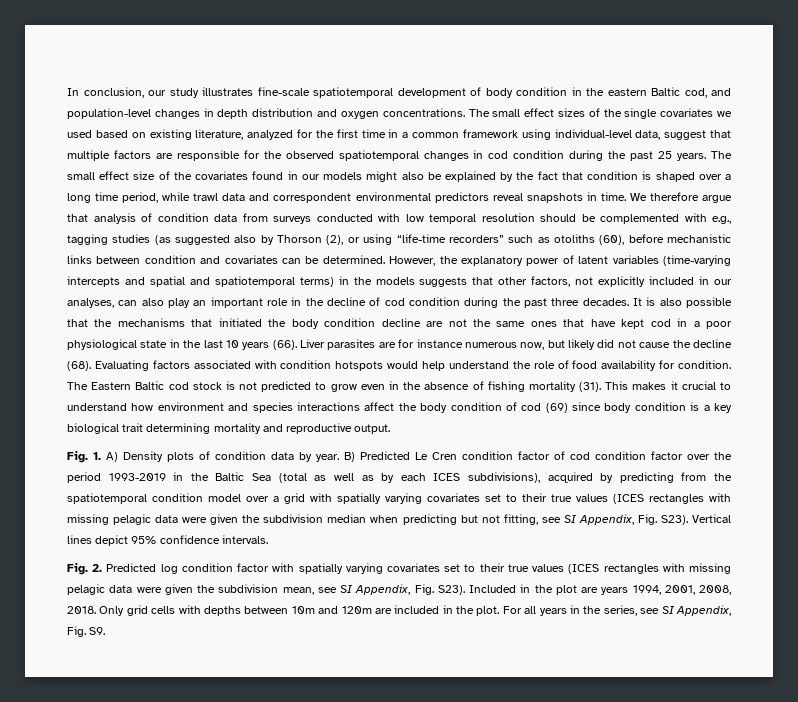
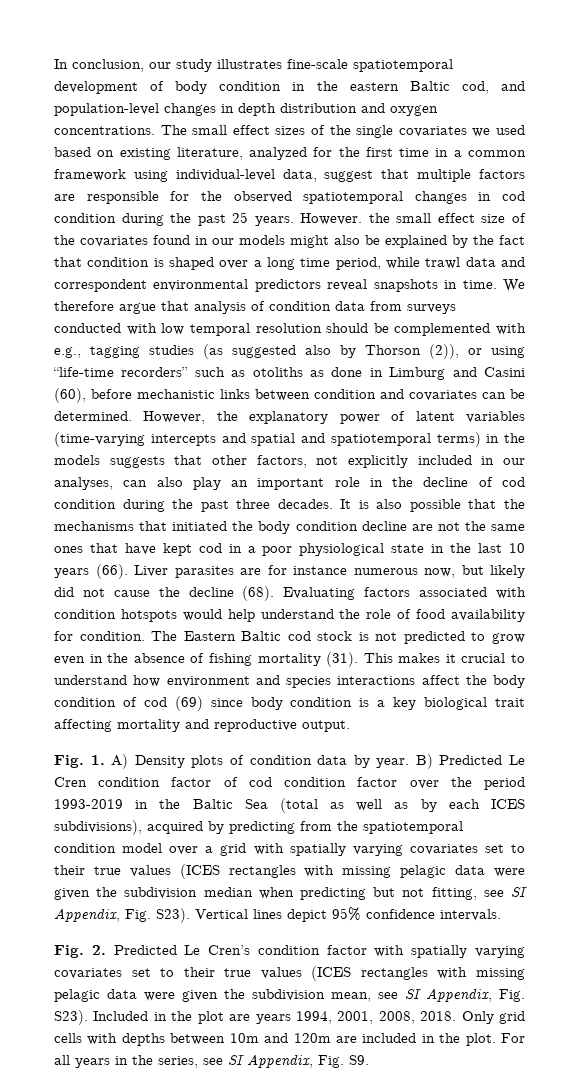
[711,151,733,159] The -> [300,213,390,225] However. the
[326,235,344,245] (2), -> [429,344,459,359] (2)),
(595, 238) none -> [310,367,525,380] as done in Limburg and Casini
[146,423,211,434] determining -> [54,719,112,732] affecting
[160,564,178,574] log -> [184,945,251,955] Le Cren’s

